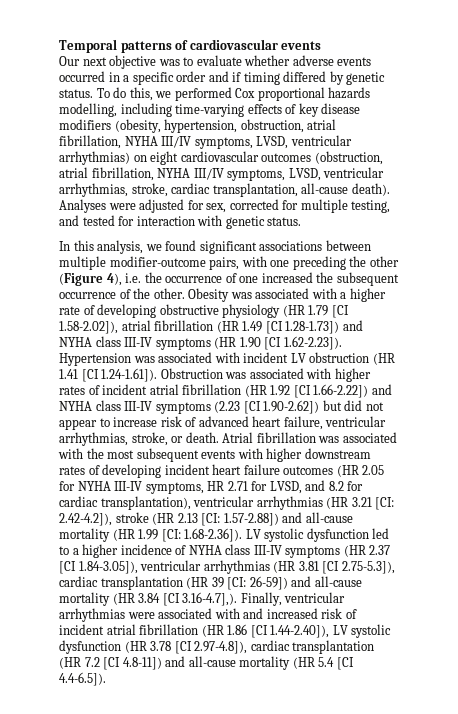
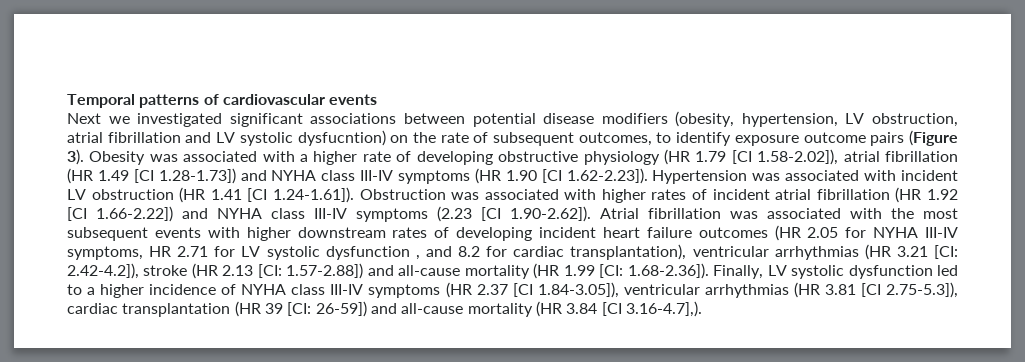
[59,55,372,69] [59,71,386,85] [59,87,371,101] [59,103,319,117] Our next objective was to evaluate whether adverse events occurred in a specific order and if timing differed by genetic status. To do this, we performed Cox proportional hazards modelling, including time-varying effects of key -> [67,113,536,127] Next we investigated significant associations between potential
(238, 126) none -> [845,113,865,124] LV
[59,135,352,149] [59,151,383,165] [59,167,385,181] [59,183,390,197] [59,199,391,213] [59,215,302,229] [59,240,371,254] [59,256,399,270] [59,272,399,286] [59,288,185,299] fibrillation, NYHA III/IV symptoms, LVSD, ventricular arrhythmias) on eight cardiovascular outcomes (obstruction, atrial fibrillation, NYHA III/IV symptoms, LVSD, ventricular arrhythmias, stroke, cardiac transplantation, all-cause death). Analyses were adjusted for sex, corrected for multiple testing, and tested for interaction with genetic status. // In this analysis, we found significant associations between multiple modifier-outcome pairs, with one preceding the other (Figure 4), i.e. the occurrence of one increased the subsequent occurrence of the other. -> [107,130,959,146] [67,149,84,165] fibrillation and LV systolic dysfucntion) on the rate of subsequent outcomes, to identify exposure outcome pairs (Figure 3).
[263,400,384,414] [59,416,387,430] [59,432,219,446] 1.90-2.62]) but did not appear to increase risk of advanced heart failure, ventricular arrhythmias, stroke, or death. -> [510,206,591,222] 1.90-2.62]).
[269,481,302,494] LVSD, -> [241,246,420,260] LV systolic dysfunction ,
(243, 535) none -> [713,265,764,279] Finally,
[240,592,346,606] [59,608,357,622] [59,624,392,638] [59,640,375,654] [59,656,354,670] [59,672,106,686] Finally, ventricular arrhythmias were associated with and increased risk of incident atrial fibrillation (HR 1.86 [CI 1.44-2.40]), LV systolic dysfunction (HR 3.78 [CI 2.97-4.8]), cardiac transplantation (HR 7.2 [CI 4.8-11]) and all-cause mortality (HR 5.4 [CI 4.4-6.5]). -> (702, 309) none

